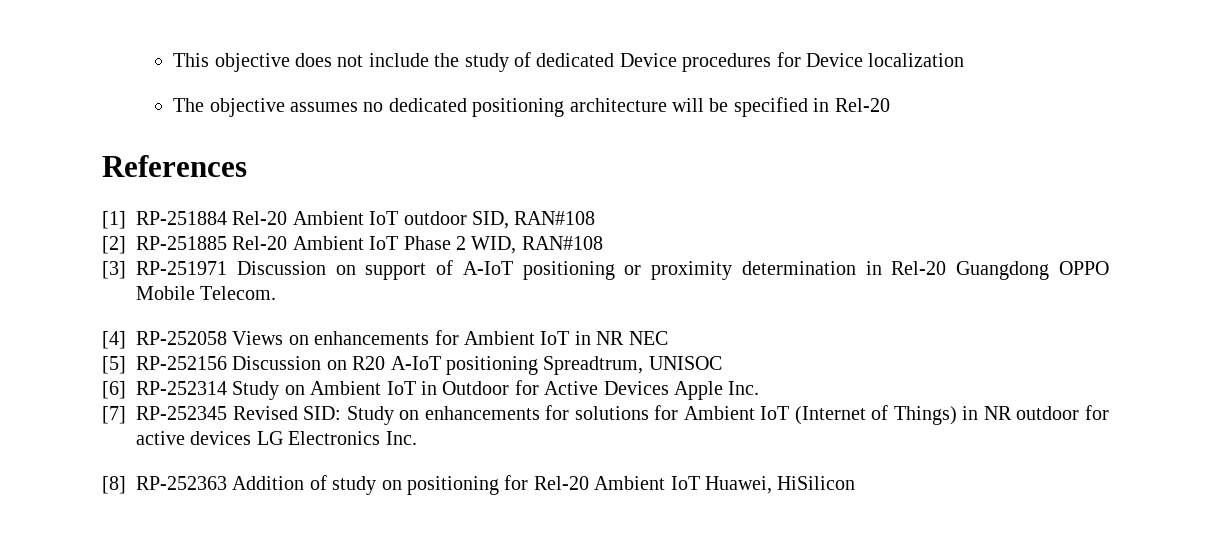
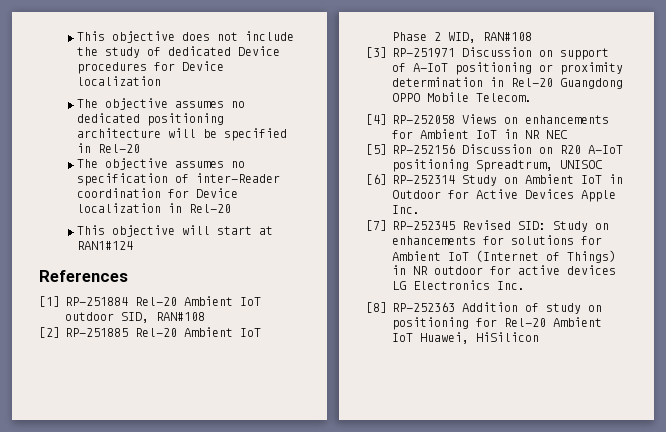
(890, 105) none -> [76,158,245,170] [76,173,280,186] [76,188,238,198] [76,203,231,213] [76,225,273,237] [76,241,133,250] // The objective assumes no specification of inter-Reader coordination for Device localization in Rel-20 // This objective will start at RAN1#124

